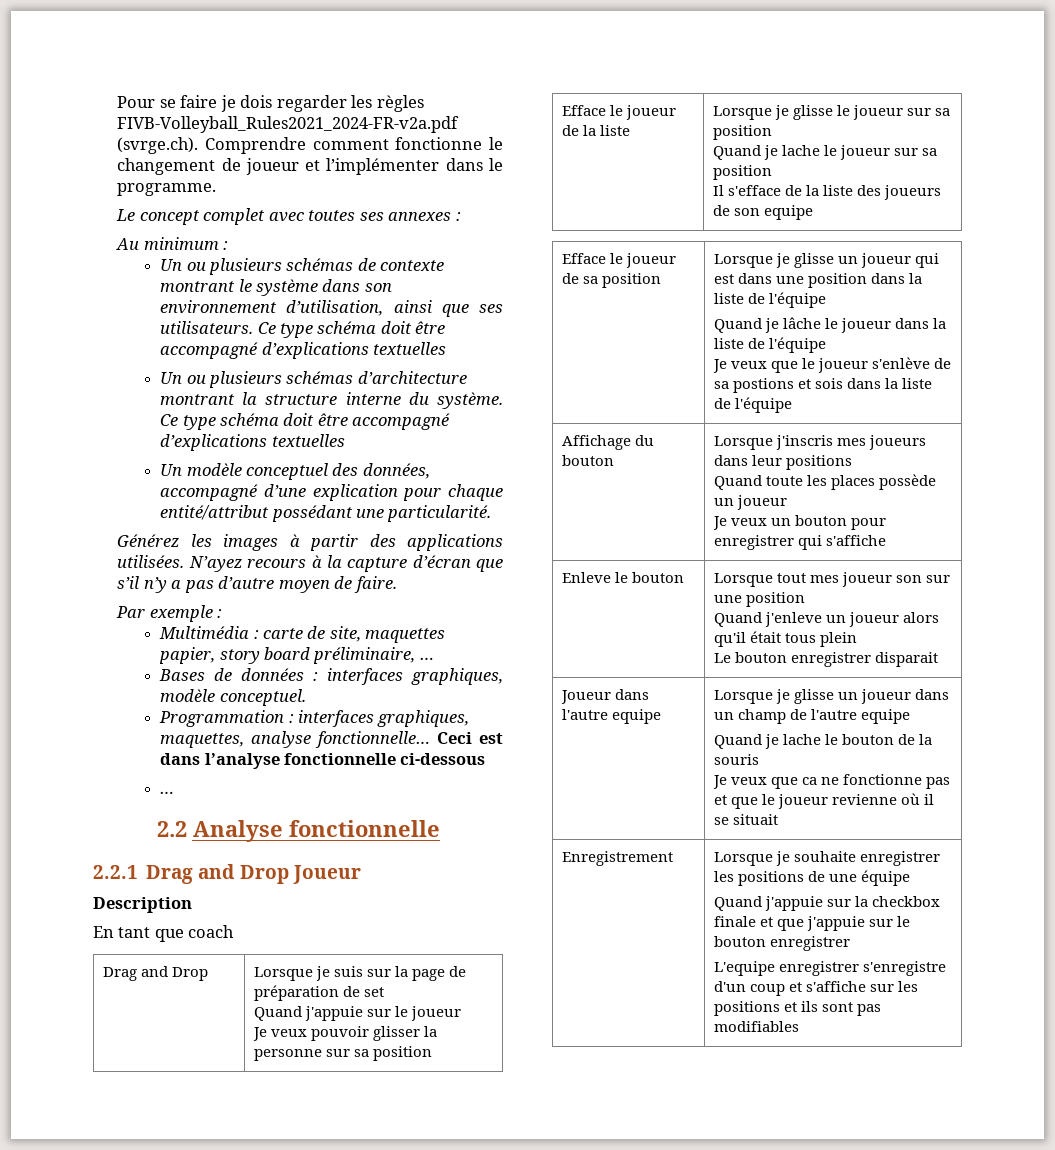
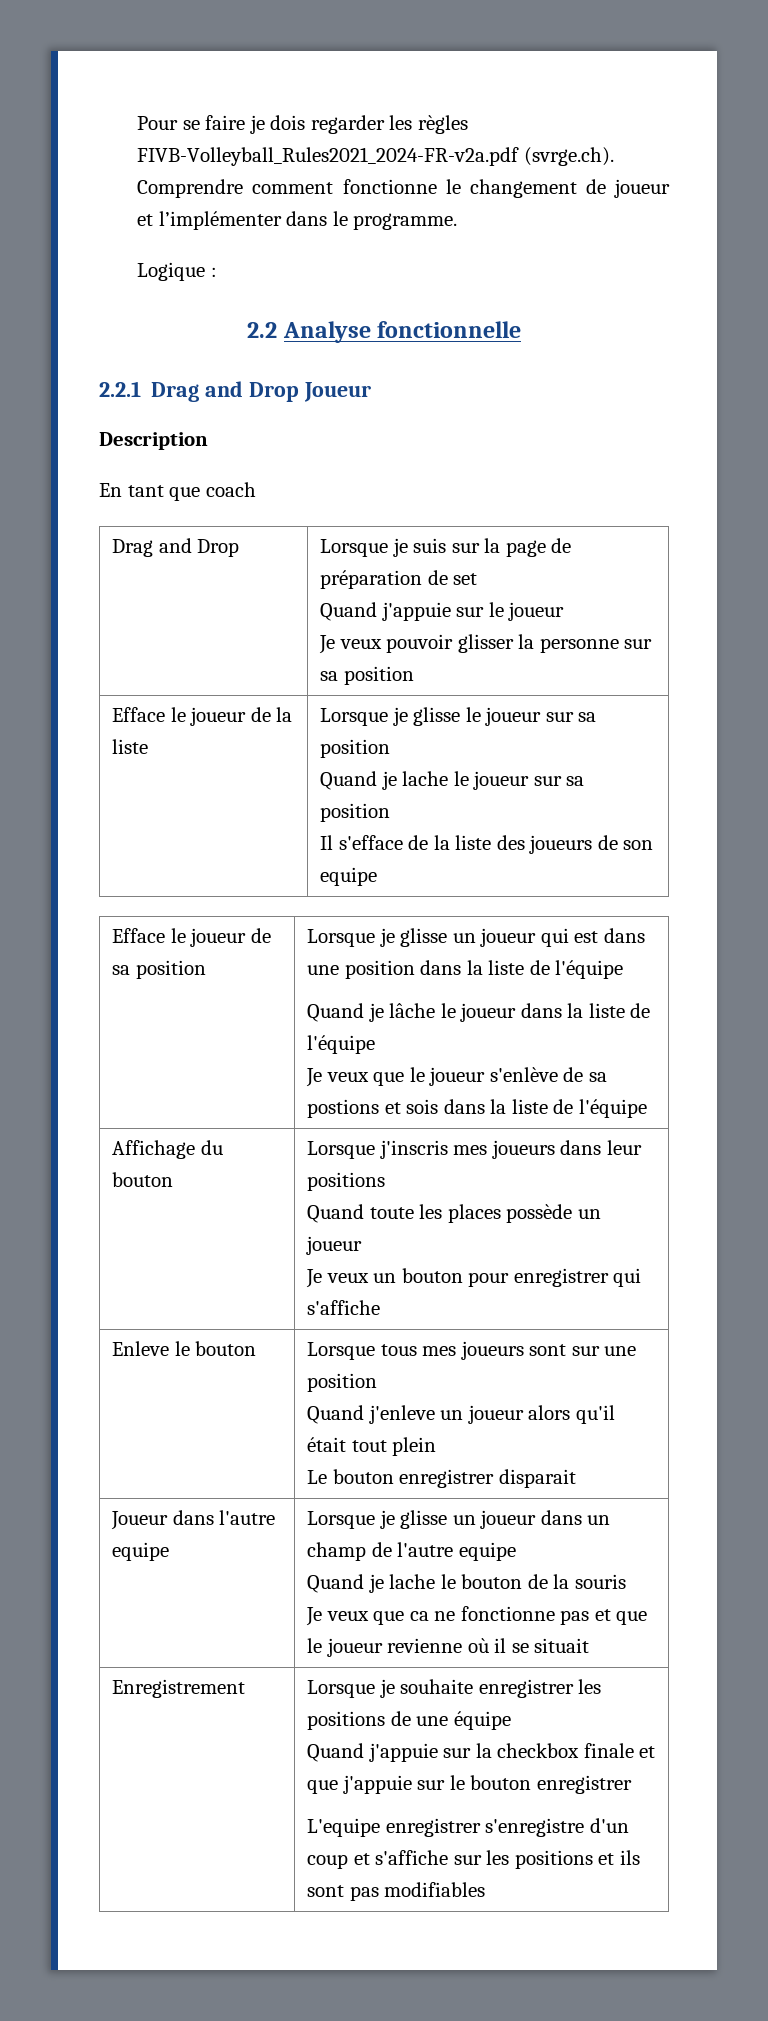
[116,208,461,225] [116,237,229,250] [160,258,445,275] [160,279,392,296] [160,300,504,317] [160,321,446,338] [160,342,446,359] [160,371,467,388] [160,392,503,409] [160,413,451,430] [160,434,345,451] [160,463,430,480] [160,484,504,501] [160,505,492,522] [117,534,503,551] [117,555,504,572] [117,576,397,593] [116,605,223,622] [159,626,446,643] [159,647,434,664] [159,668,504,685] [160,689,306,706] [159,710,470,727] [160,731,504,748] [160,753,486,769] [160,791,175,794] Le concept complet avec toutes ses annexes : // Au minimum : // Un ou plusieurs schémas de contexte montrant le système dans son environnement d’utilisation, ainsi que ses utilisateurs. Ce type schéma doit être accompagné d’explications textuelles // Un ou plusieurs schémas d’architecture montrant la structure interne du système. Ce type schéma doit être accompagné d’explications textuelles // Un modèle conceptuel des données, accompagné d’une explication pour chaque entité/attribut possédant une particularité. // Générez les images à partir des applications utilisées. N’ayez recours à la capture d’écran que s’il n’y a pas d’autre moyen de faire. // Par exemple : // Multimédia : carte de site, maquettes papier, story board préliminaire, … // Bases de données : interfaces graphiques, modèle conceptuel. // Programmation : interfaces graphiques, maquettes, analyse fonctionnelle… Ceci est dans l’analyse fonctionnelle ci-dessous // … -> [137,262,217,281] Logique :
[776,572,922,587] tout mes joueur son -> [380,1341,567,1360] tous mes joueurs sont
[784,633,816,643] tous -> [351,1440,387,1452] tout

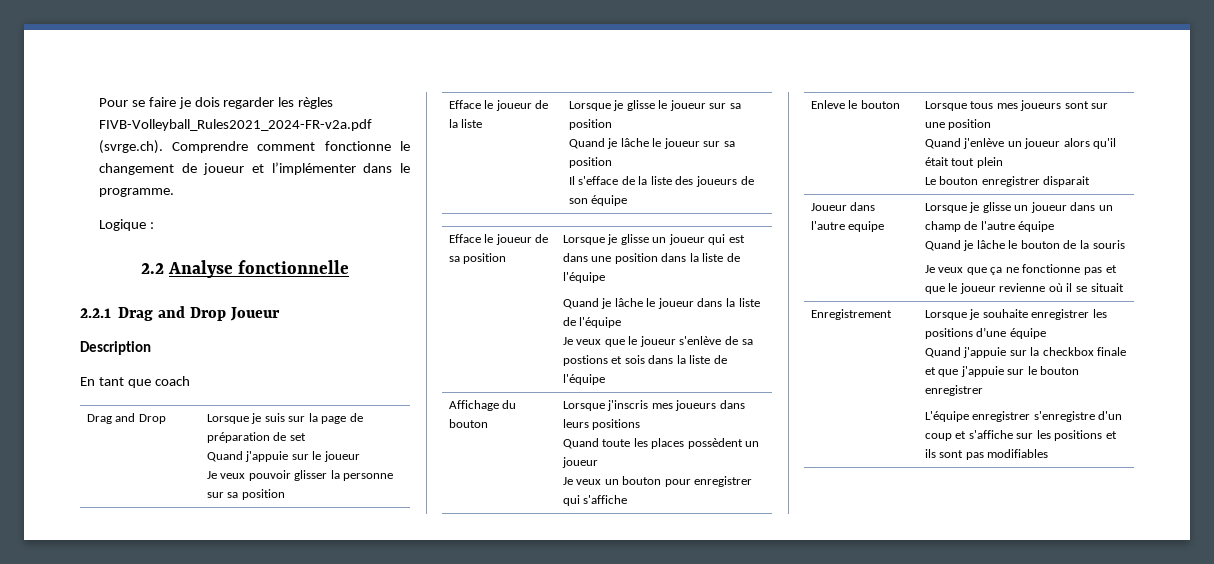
[402,771,449,786] lache -> [620,138,649,147] lâche
[320,867,378,886] equipe -> [591,195,628,206] équipe
[606,1140,642,1155] leur -> [562,419,589,428] leurs
[506,1204,573,1223] possède -> [687,438,743,449] possèdent
[368,1405,435,1424] j'enleve -> [963,138,1005,149] j'enlève
[458,1542,516,1561] [307,1574,436,1593] equipe // Quand je lache -> [1018,221,1055,232] [924,240,1005,251] équipe // Quand je lâche
[409,1611,429,1621] ca -> [990,267,1003,275] ça
[390,1711,449,1726] de une -> [976,327,1007,337] d’une
[307,1818,381,1837] L'equipe -> [924,411,969,422] L'équipe

